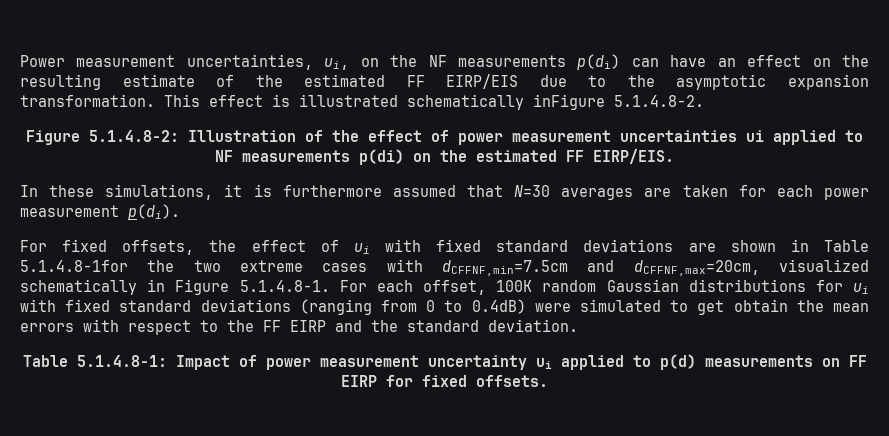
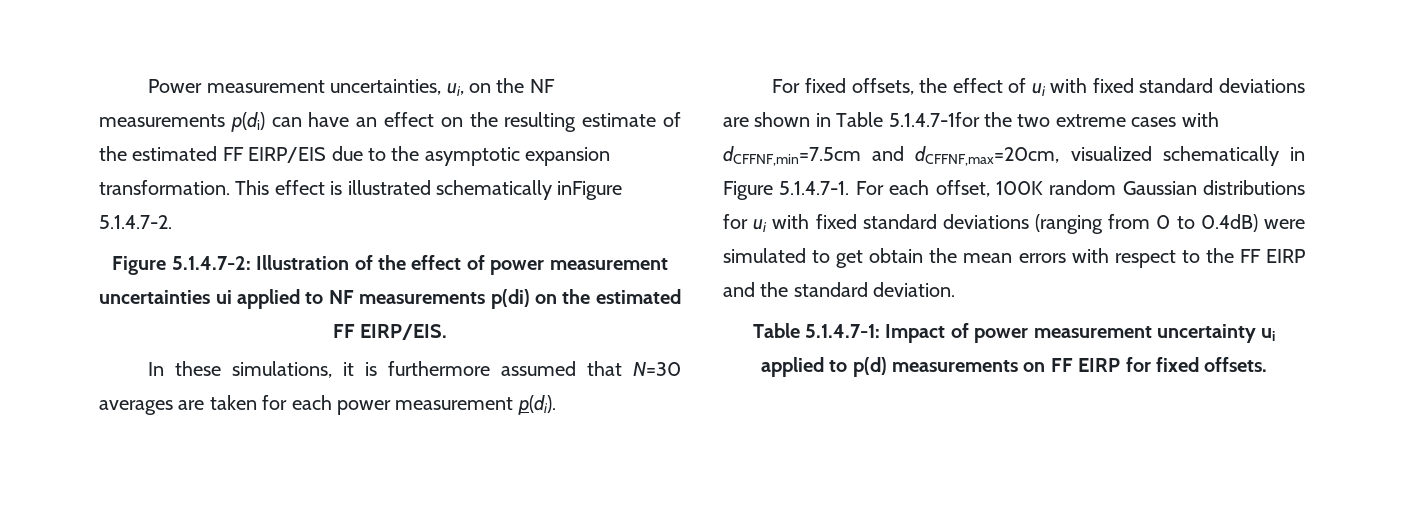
[614,95,704,107] [26,130,179,145] 5.1.4.8-2. // Figure 5.1.4.8-2: -> [99,215,172,229] [112,256,251,275] 5.1.4.7-2. // Figure 5.1.4.7-2:
[20,260,128,272] 5.1.4.8-1for -> [888,112,980,127] 5.1.4.7-1for
[239,280,330,292] 5.1.4.8-1. -> [779,181,850,195] 5.1.4.7-1.
[76,355,167,367] 5.1.4.8-1: -> [804,324,880,338] 5.1.4.7-1:

